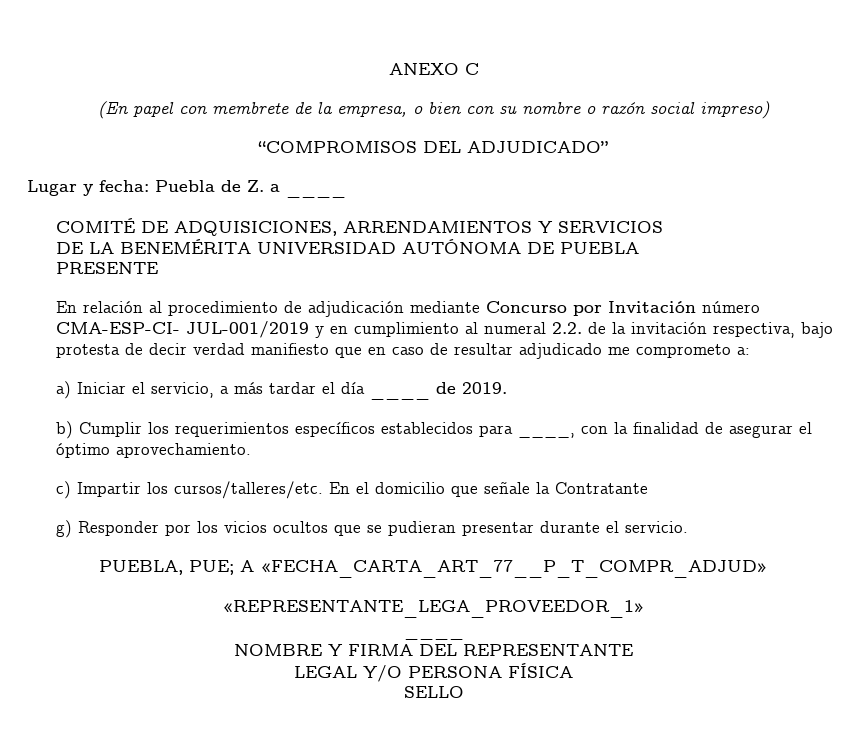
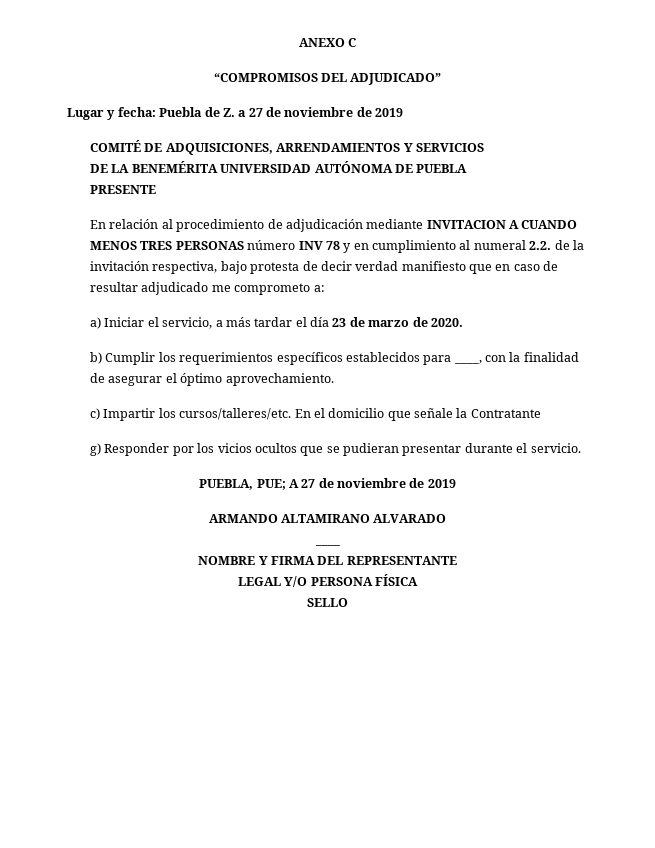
[98,101,770,119] // (En papel con membrete de la empresa, o bien con su nombre o razón social impreso) -> (357, 42) none
[286,192,346,198] ____ -> [248,107,404,117] 27 de noviembre de 2019
[486,301,761,316] [56,321,310,338] Concurso por Invitación número CMA-ESP-CI- JUL-001/2019 -> [426,220,578,229] [90,240,340,250] INVITACION A CUANDO MENOS TRES PERSONAS número INV 78
[370,394,431,400] [436,382,508,394] ____ de 2019. -> [332,317,463,327] 23 de marzo de 2020.
[260,560,768,578] [222,600,645,618] «FECHA_CARTA_ART_77__P_T_COMPR_ADJUD» // «REPRESENTANTE_LEGA_PROVEEDOR_1» -> [301,478,456,488] [208,514,447,523] 27 de noviembre de 2019 // ARMANDO ALTAMIRANO ALVARADO

